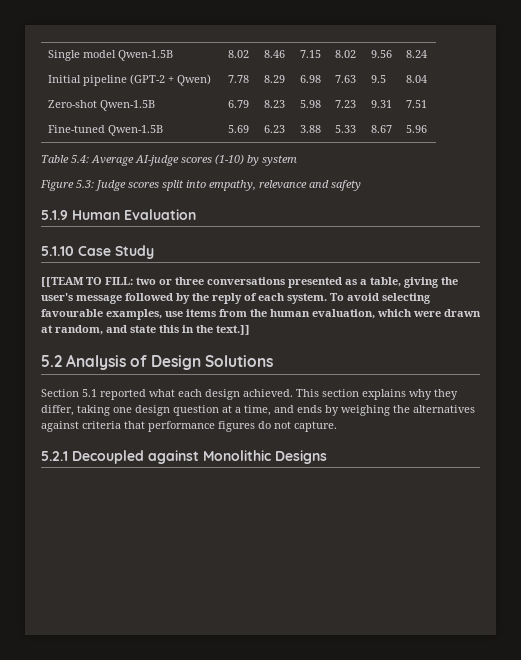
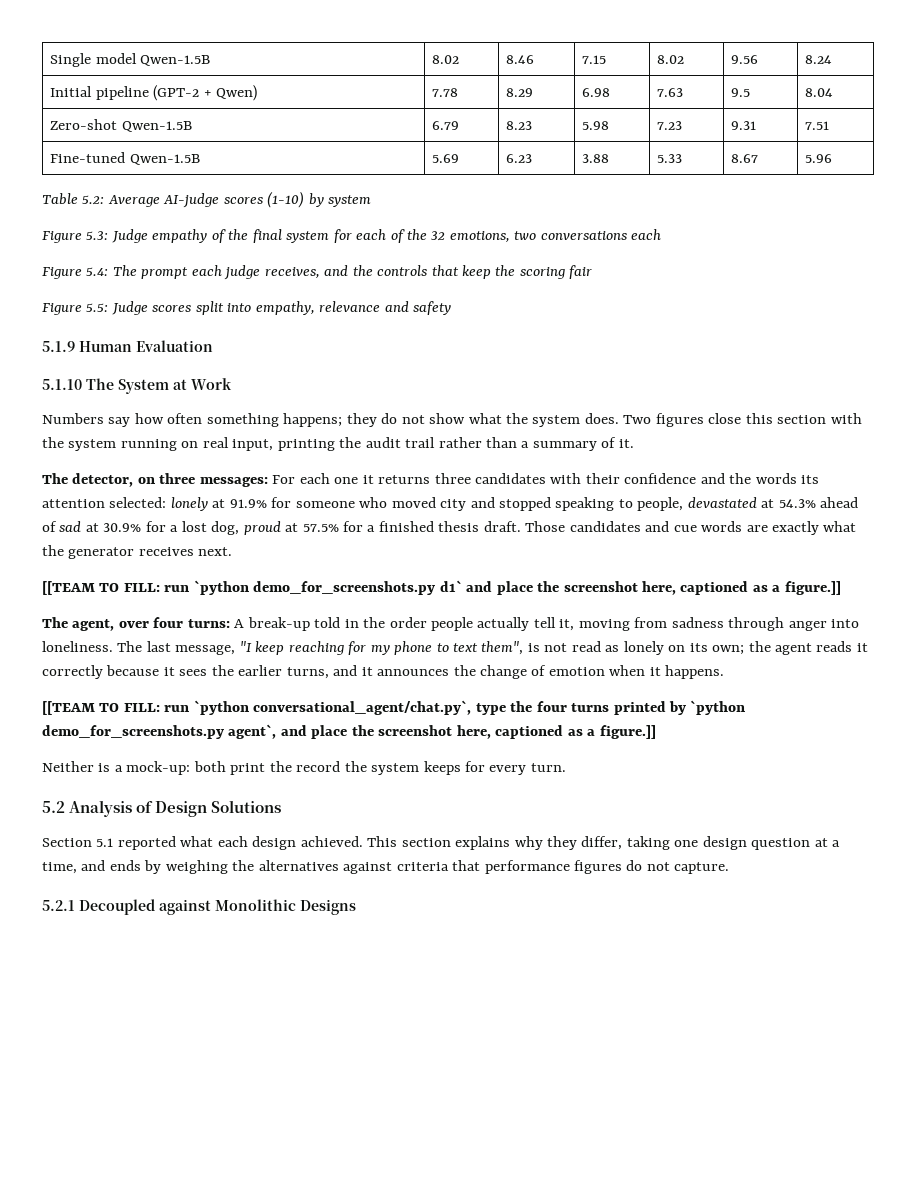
[71,155,89,163] 5.4: -> [82,195,105,205] 5.2:
(126, 185) none -> [152,229,662,243] [42,265,593,280] [42,301,148,315] empathy of the final system for each of the 32 emotions, two conversations each // Figure 5.4: The prompt each judge receives, and the controls that keep the scoring fair // Figure 5.5: Judge
[78,245,154,259] [41,277,458,288] [41,293,431,304] [41,309,481,320] [41,325,250,335] Case Study // [[TEAM TO FILL: two or three conversations presented as a table, giving the user's message followed by the reply of each system. To avoid selecting favourable examples, use items from the human evaluation, which were drawn at random, and state this in the text.]] -> [86,378,232,394] [42,413,862,427] [42,437,634,451] [42,473,820,487] [42,497,859,511] [42,521,857,535] [42,545,233,559] [42,580,841,595] [42,617,860,631] [42,641,868,655] [42,665,725,679] [42,700,746,715] [42,724,656,739] [42,761,566,775] The System at Work // Numbers say how often something happens; they do not show what the system does. Two figures close this section with the system running on real input, printing the audit trail rather than a summary of it. // The detector, on three messages: For each one it returns three candidates with their confidence and the words its attention selected: lonely at 91.9% for someone who moved city and stopped speaking to people, devastated at 54.3% ahead of sad at 30.9% for a lost dog, proud at 57.5% for a finished thesis draft. Those candidates and cue words are exactly what the generator receives next. // [[TEAM TO FILL: run `python demo_for_screenshots.py d1` and place the screenshot here, captioned as a figure.]] // The agent, over four turns: A break-up told in the order people actually tell it, moving from sadness through anger into loneliness. The last message, "I keep reaching for my phone to text them", is not read as lonely on its own; the agent reads it correctly because it sees the earlier turns, and it announces the change of emotion when it happens. // [[TEAM TO FILL: run `python conversational_agent/chat.py`, type the four turns printed by `python demo_for_screenshots.py agent`, and place the screenshot here, captioned as a figure.]] // Neither is a mock-up: both print the record the system keeps for every turn.

